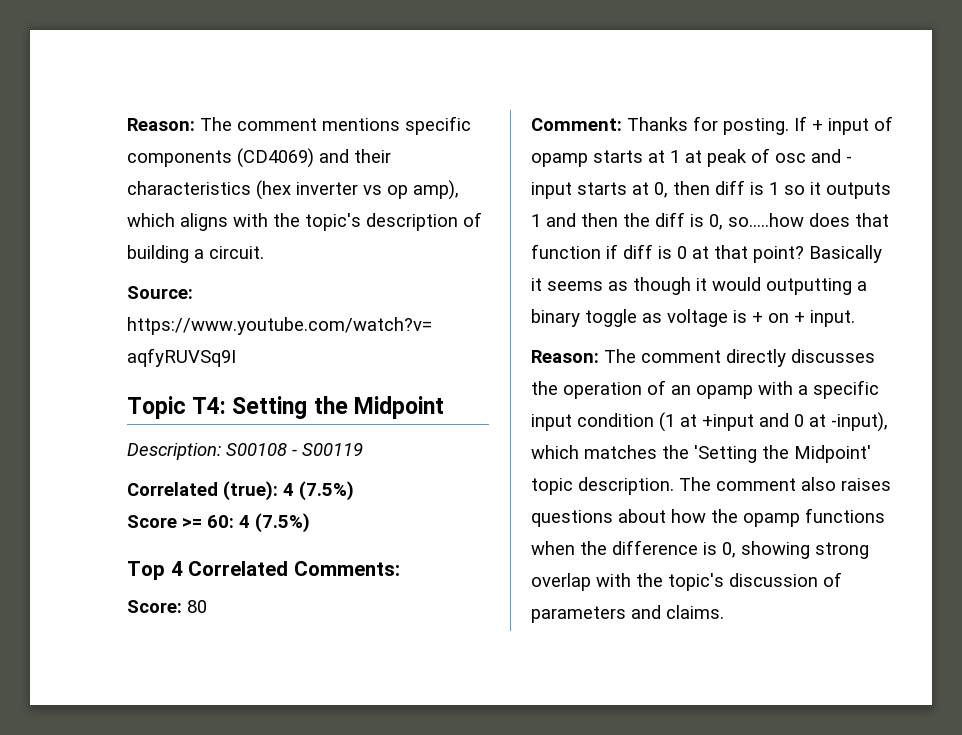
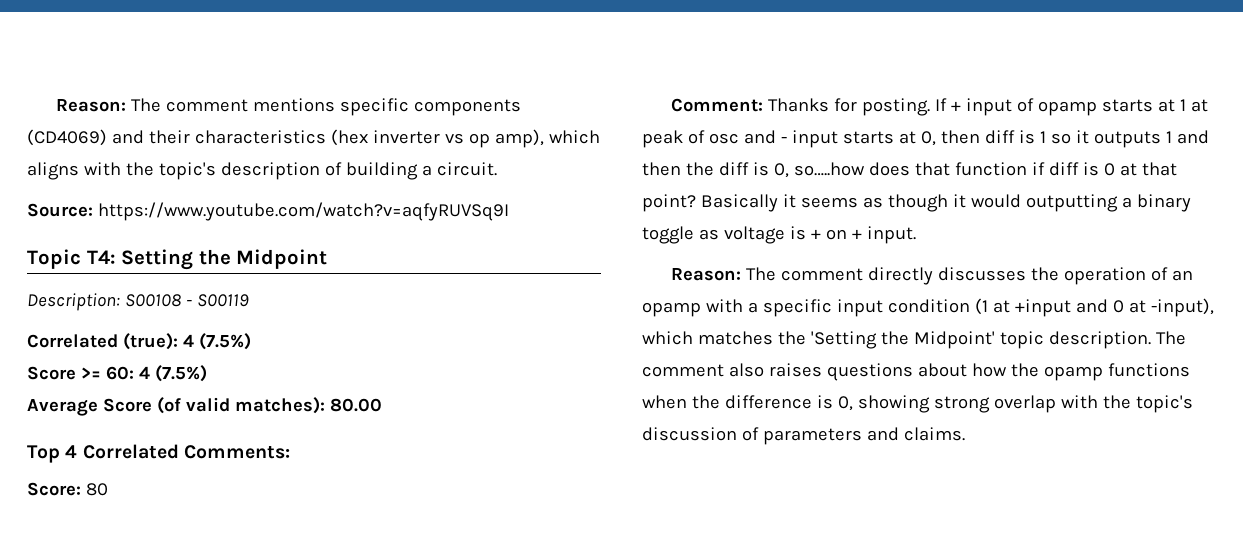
(310, 523) none -> [27,397,382,416] // Average Score (of valid matches): 80.00

